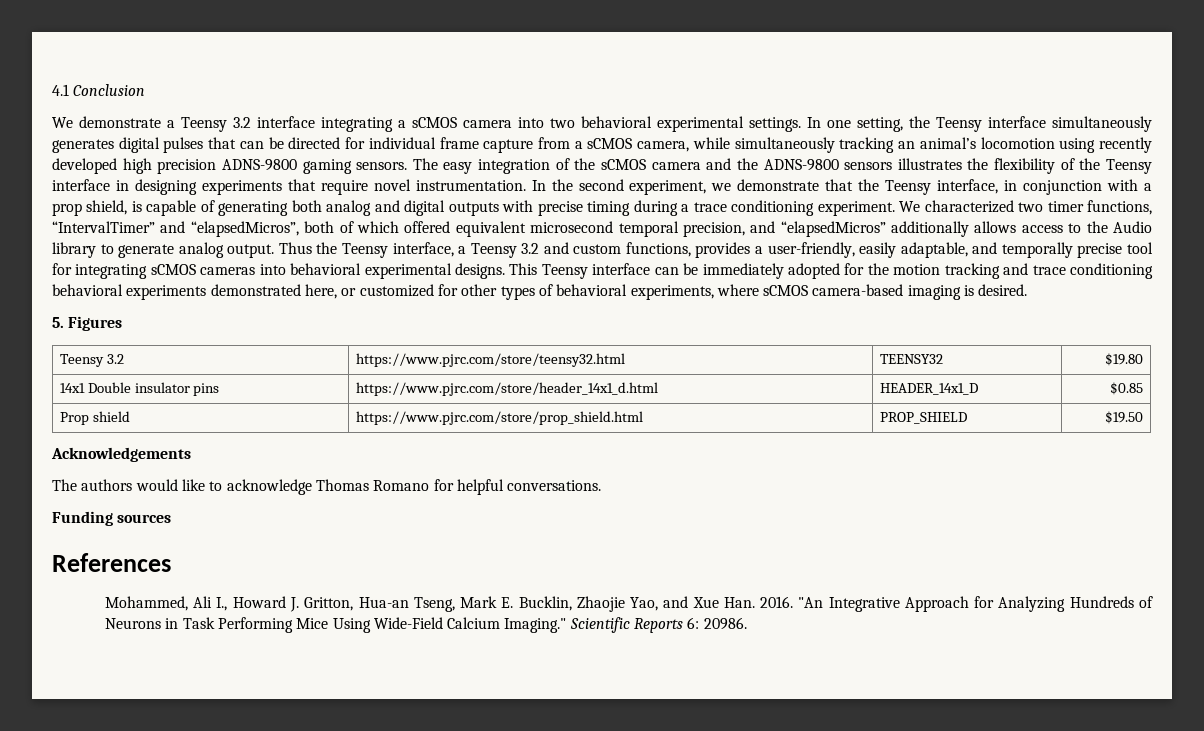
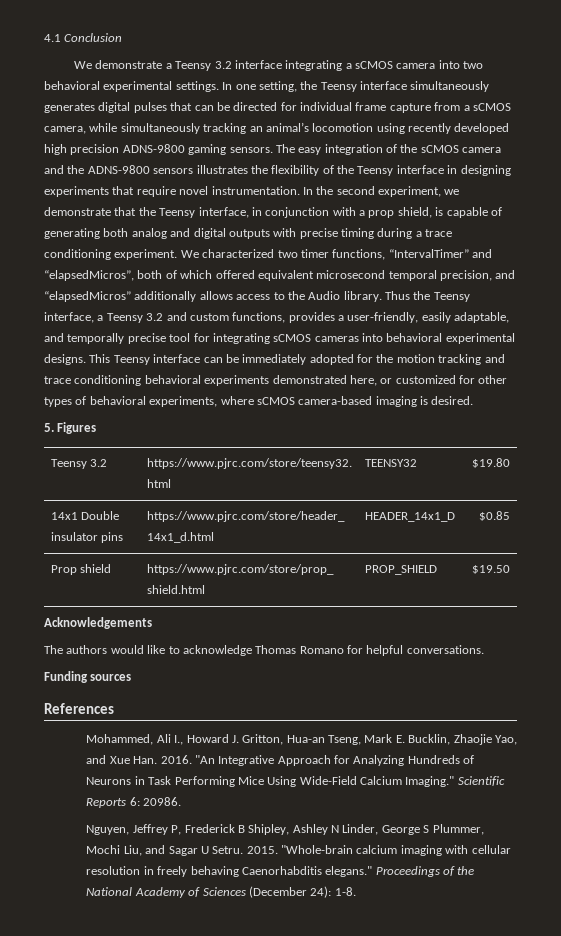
[52,242,275,258] library to generate analog output. -> [343,291,382,302] library.
(747, 623) none -> [86,824,484,835] [86,845,511,856] [86,866,475,877] [86,886,356,898] // Nguyen, Jeffrey P, Frederick B Shipley, Ashley N Linder, George S Plummer, Mochi Liu, and Sagar U Setru. 2015. "Whole-brain calcium imaging with cellular resolution in freely behaving Caenorhabditis elegans." Proceedings of the National Academy of Sciences (December 24): 1-8.

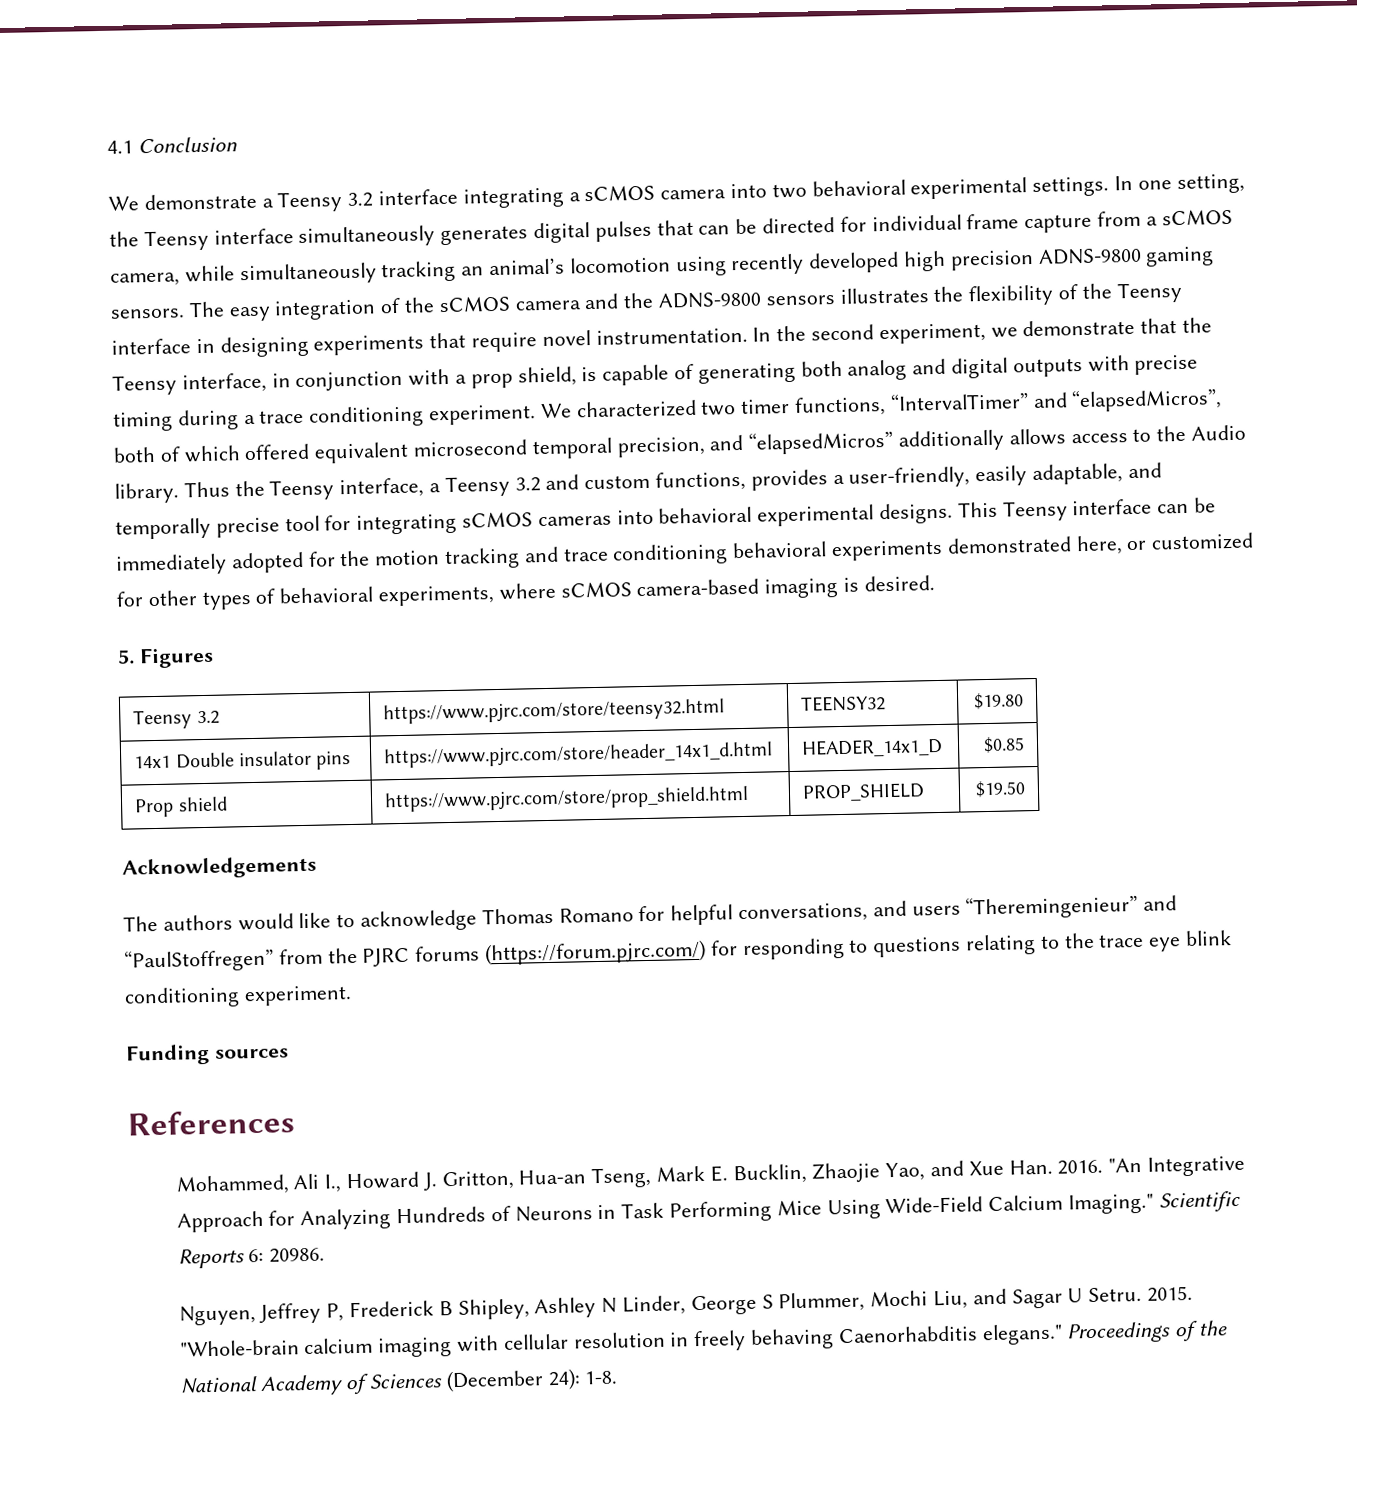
[406,645,484,654] conversations. -> [738,893,1178,924] [124,930,1233,973] [124,985,352,1009] conversations, and users “Theremingenieur” and “PaulStoffregen” from the PJRC forums (https://forum.pjrc.com/) for responding to questions relating to the trace eye blink conditioning experiment.

